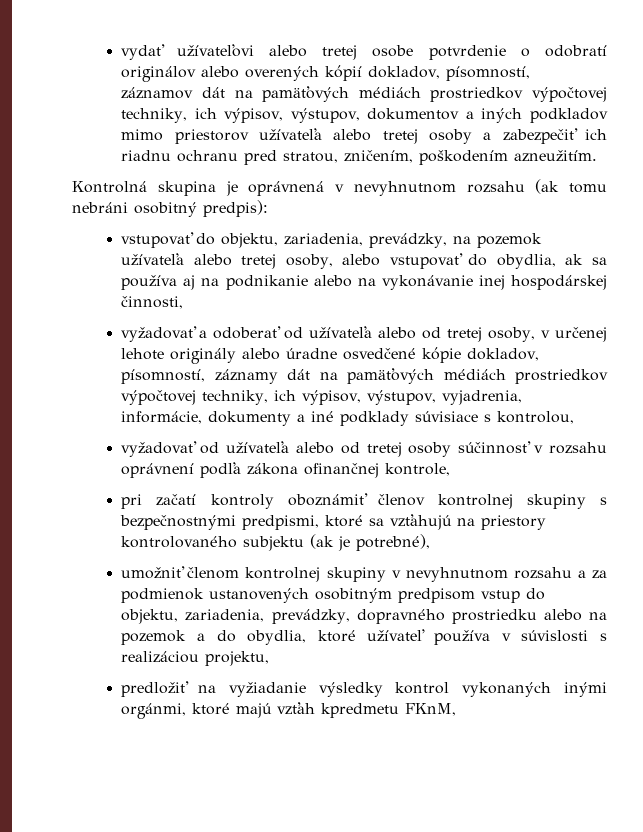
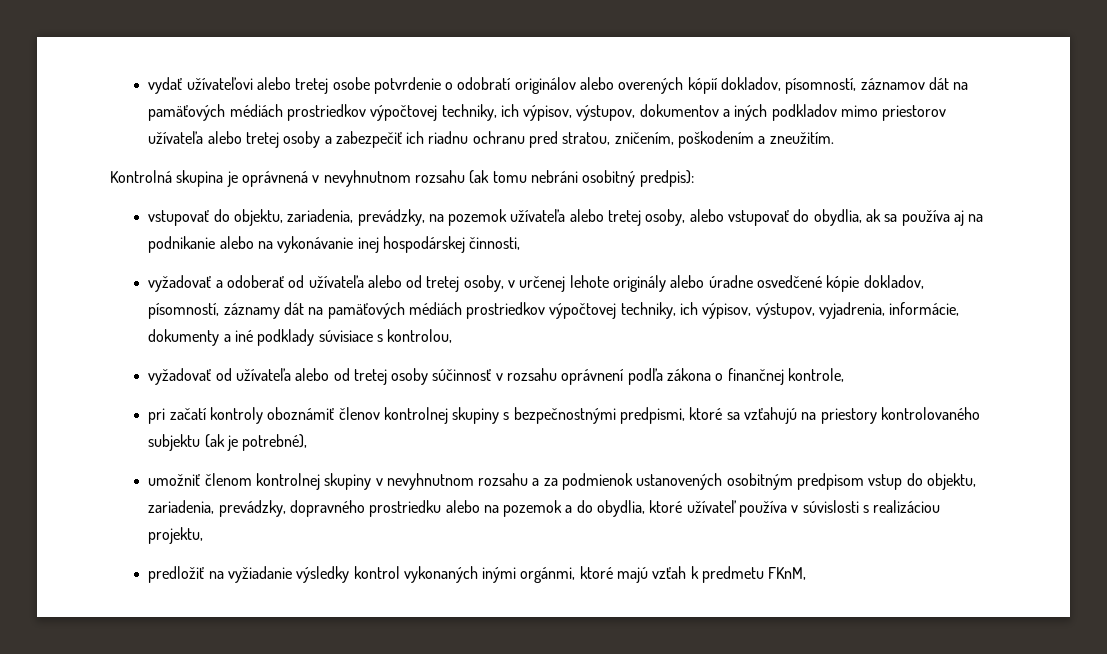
[514,150,598,162] azneužitím. -> [758,132,834,144] a zneužitím.
[304,463,380,478] ofinančnej -> [715,368,784,385] o finančnej
[321,703,400,718] kpredmetu -> [690,566,765,583] k predmetu

